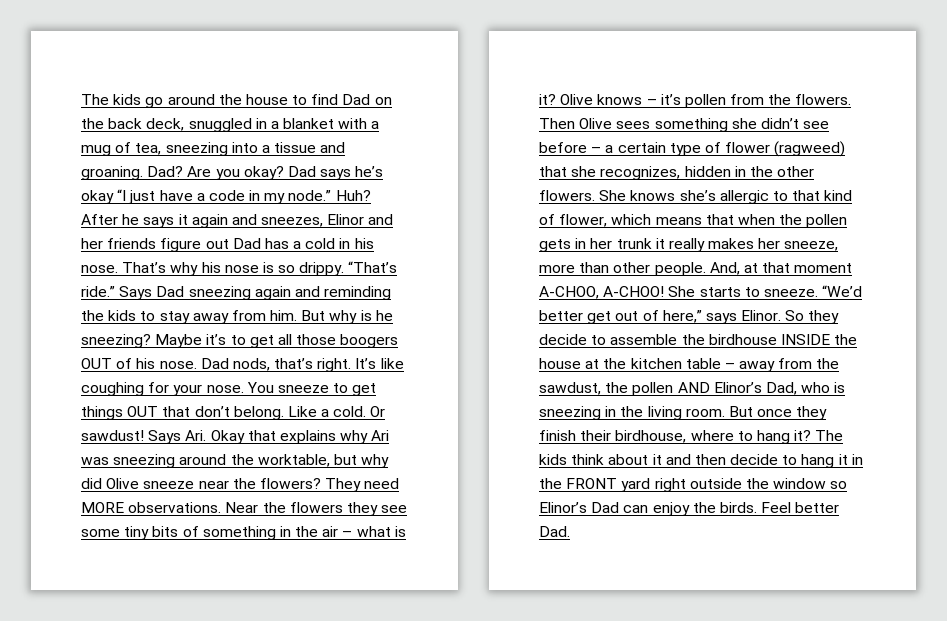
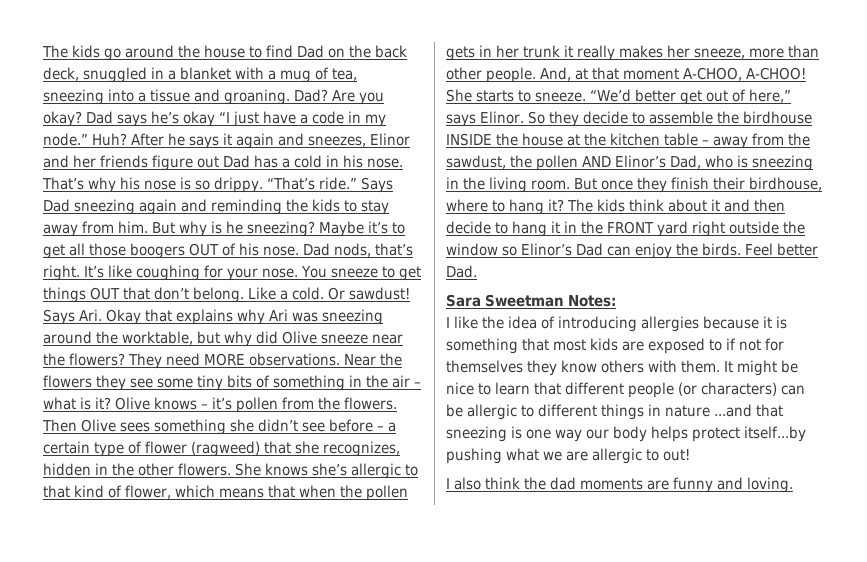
(570, 531) none -> [446,294,616,307] [446,316,787,332] [446,338,784,354] [446,360,798,376] [446,382,805,398] [446,404,783,420] [446,426,806,442] [446,448,690,464] [446,477,793,493] // Sara Sweetman Notes: // I like the idea of introducing allergies because it is something that most kids are exposed to if not for themselves they know others with them. It might be nice to learn that different people (or characters) can be allergic to different things in nature ...and that sneezing is one way our body helps protect itself...by pushing what we are allergic to out! // I also think the dad moments are funny and loving.

